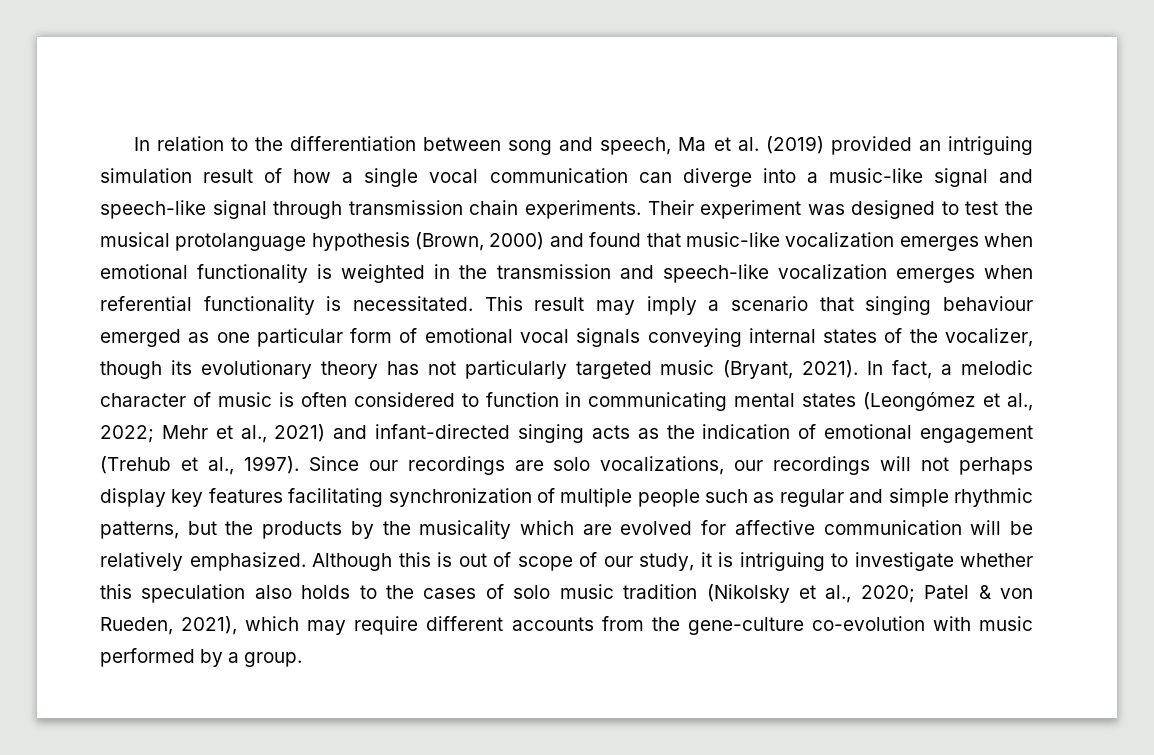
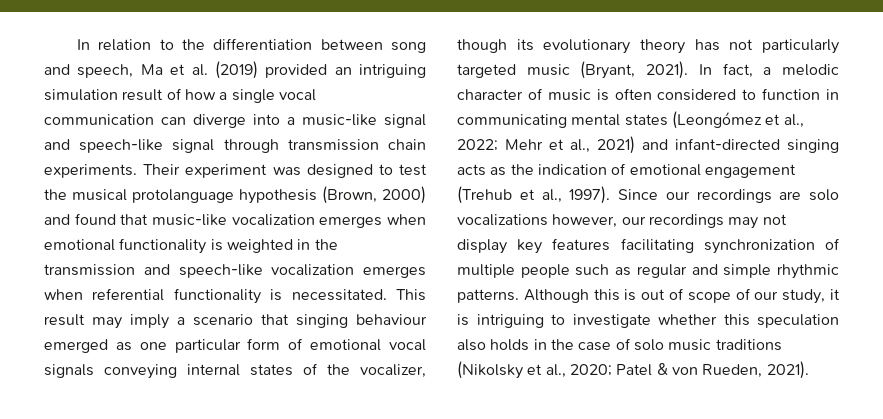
[600,456,1033,475] vocalizations, our recordings will not perhaps -> [457,214,787,229] vocalizations however, our recordings may not
[100,520,1033,539] [100,552,306,571] patterns, but the products by the musicality which are evolved for affective communication will be relatively emphasized. -> [457,289,519,303] patterns.
[359,585,477,599] to the cases -> [533,339,612,351] in the case
[623,584,698,599] tradition -> [715,339,782,351] traditions
[181,616,1033,635] [100,648,303,667] 2021), which may require different accounts from the gene-culture co-evolution with music performed by a group. -> [766,361,809,379] 2021).

